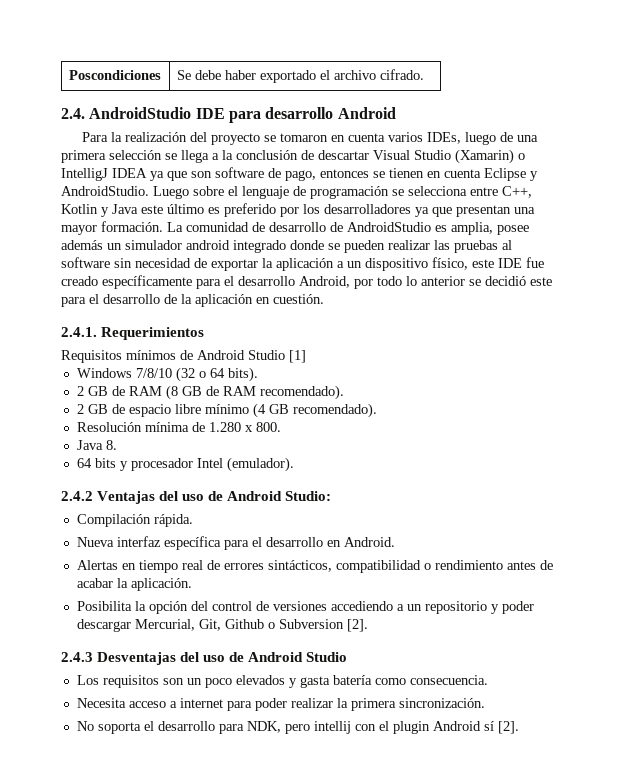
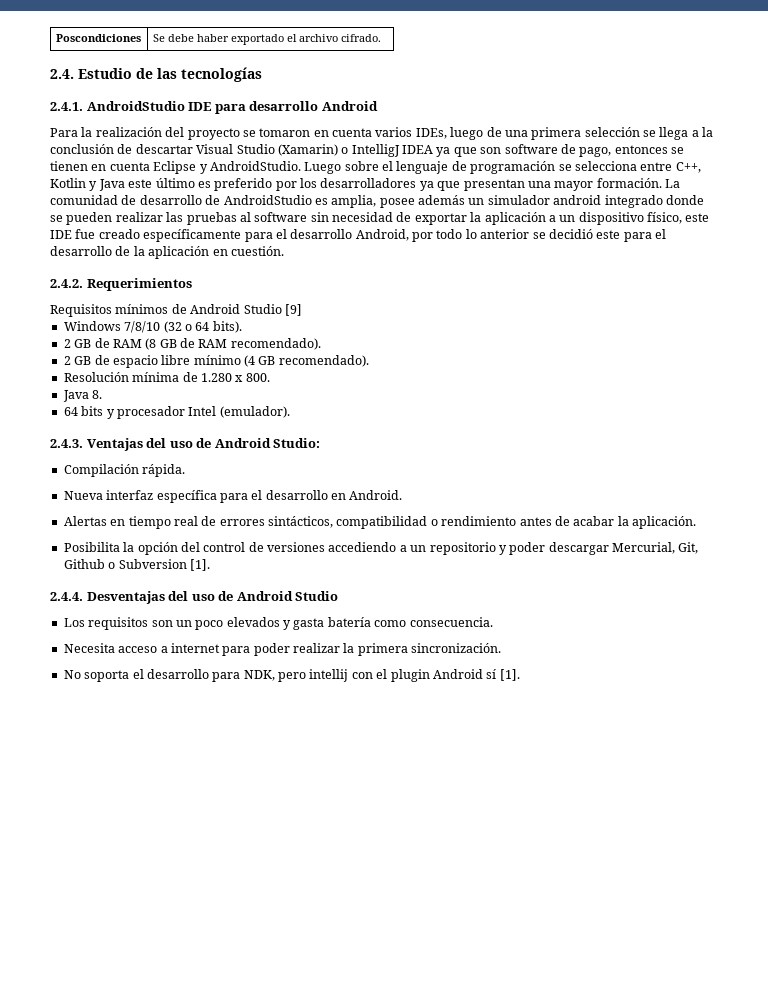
(85, 113) none -> [78,67,262,82] [50,102,83,111] Estudio de las tecnologías // 2.4.1.
[61,327,97,337] 2.4.1. -> [50,279,83,288] 2.4.2.
[289,350,306,363] [1] -> [284,304,302,316] [9]
[61,491,93,501] 2.4.2 -> [50,439,83,448] 2.4.3.
[346,619,368,632] [61,652,93,662] [2]. // 2.4.3 -> [189,559,210,571] [50,592,83,601] [1]. // 2.4.4.
[497,721,519,734] [2]. -> [499,669,520,681] [1].

